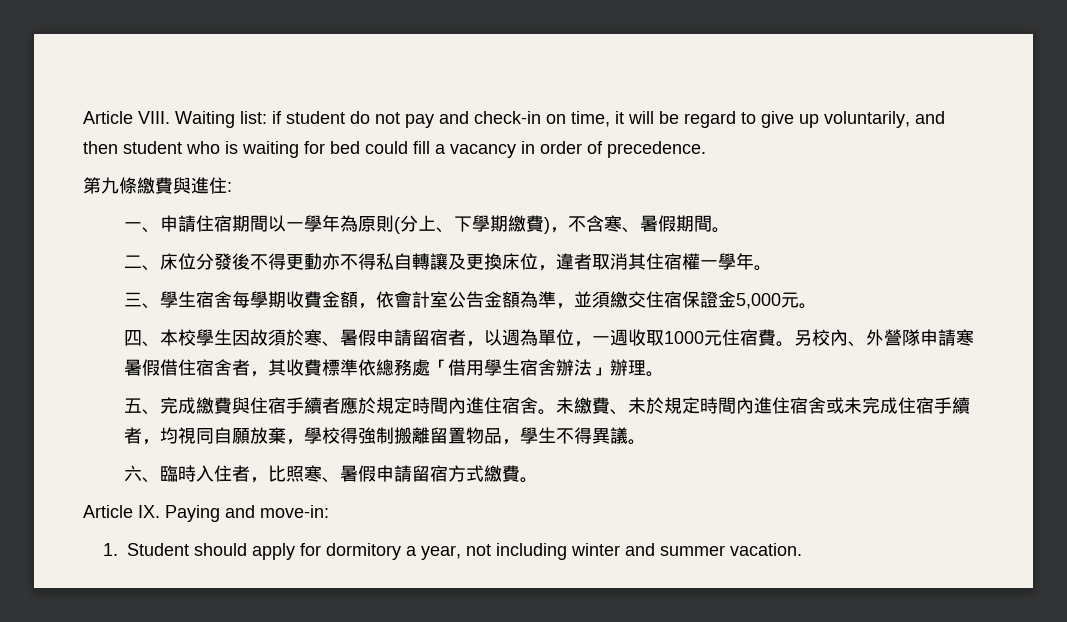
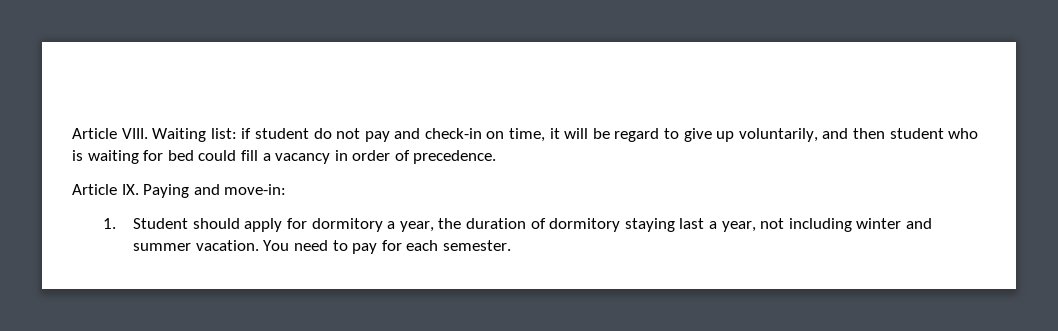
[83,177,232,194] [123,215,730,234] [123,253,772,271] [123,291,817,309] [123,329,974,347] [123,359,664,377] [123,397,970,415] [123,427,646,445] [123,465,538,483] // 第九條繳費與進住: // 一、申請住宿期間以一學年為原則(分上、下學期繳費)，不含寒、暑假期間。 // 二、床位分發後不得更動亦不得私自轉讓及更換床位，違者取消其住宿權一學年。 // 三、學生宿舍每學期收費金額，依會計室公告金額為準，並須繳交住宿保證金5,000元。 // 四、本校學生因故須於寒、暑假申請留宿者，以週為單位，一週收取1000元住宿費。另校內、外營隊申請寒暑假借住宿舍者，其收費標準依總務處「借用學生宿舍辦法」辦理。 // 五、完成繳費與住宿手續者應於規定時間內進住宿舍。未繳費、未於規定時間內進住宿舍或未完成住宿手續者，均視同自願放棄，學校得強制搬離留置物品，學生不得異議。 // 六、臨時入住者，比照寒、暑假申請留宿方式繳費。 -> (497, 157) none
(462, 552) none -> [438,218,756,232] the duration of dormitory staying last a year,
(803, 549) none -> [263,240,512,254] You need to pay for each semester.

